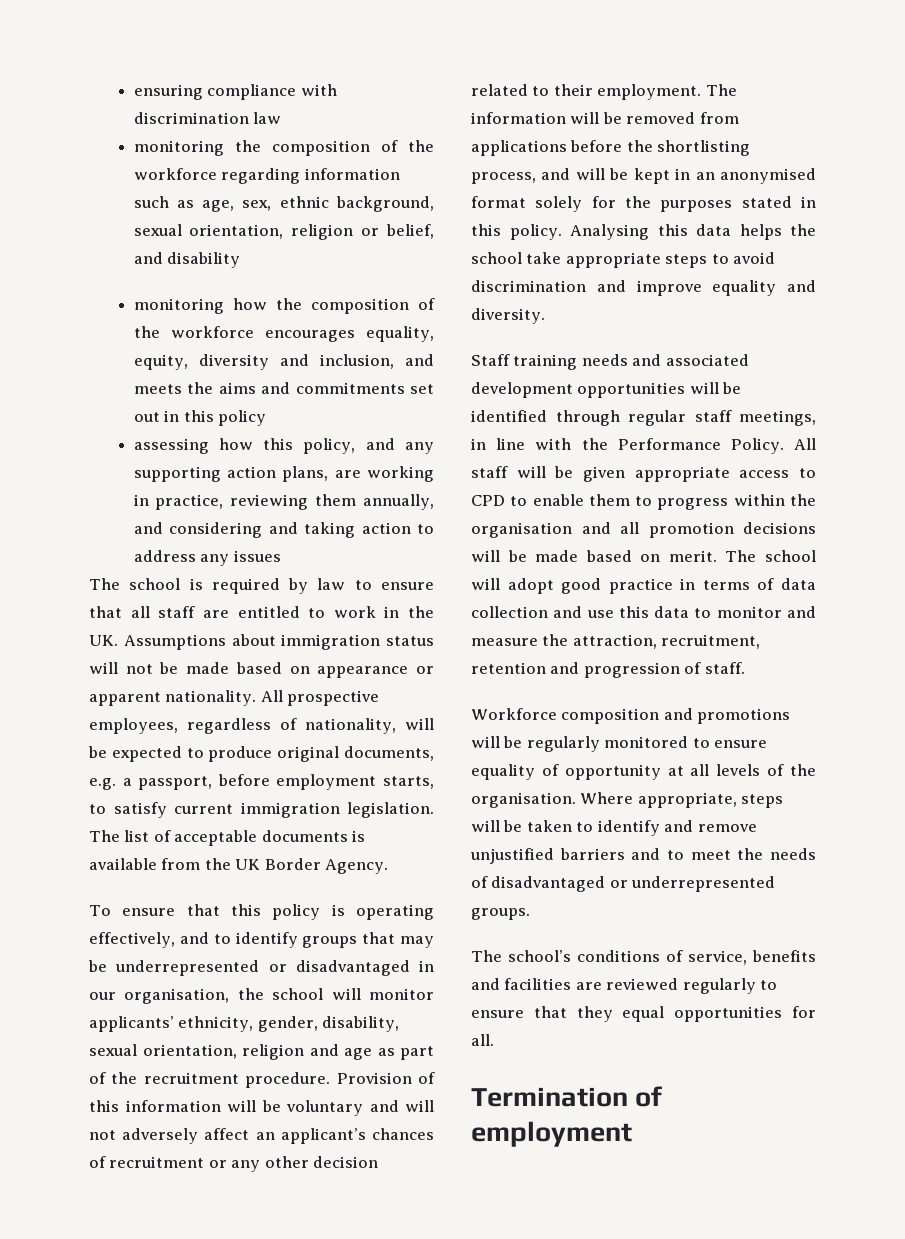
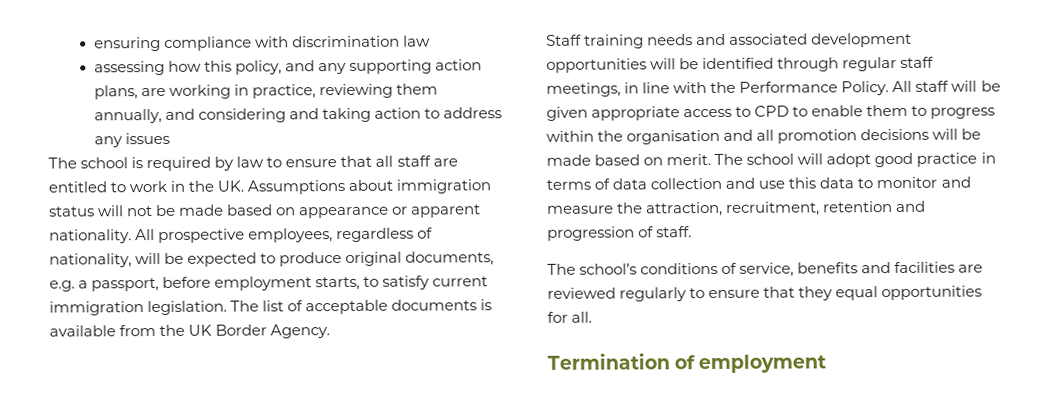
[133,140,435,156] [133,168,400,184] [133,196,434,212] [133,224,434,240] [133,252,241,268] [133,298,436,314] [133,326,434,342] [133,354,434,370] [133,382,434,394] [133,410,266,426] // monitoring the composition of the workforce regarding information such as age, sex, ethnic background, sexual orientation, religion or belief, and disability // monitoring how the composition of the workforce encourages equality, equity, diversity and inclusion, and meets the aims and commitments set out in this policy -> (432, 41) none
[89,904,434,920] [89,932,434,948] [88,960,434,976] [89,988,434,1004] [89,1016,400,1032] [89,1044,434,1060] [89,1072,435,1088] [89,1100,434,1116] [89,1128,435,1144] [89,1156,379,1172] [471,84,737,100] [471,112,739,124] [471,140,751,156] [471,168,816,184] [471,196,816,212] [471,224,816,240] [471,252,776,268] [471,280,816,296] [471,308,545,324] // To ensure that this policy is operating effectively, and to identify groups that may be underrepresented or disadvantaged in our organisation, the school will monitor applicants’ ethnicity, gender, disability, sexual orientation, religion and age as part of the recruitment procedure. Provision of this information will be voluntary and will not adversely affect an applicant’s chances of recruitment or any other decision related to their employment. The information will be removed from applications before the shortlisting process, and will be kept in an anonymised format solely for the purposes stated in this policy. Analysing this data helps the school take appropriate steps to avoid discrimination and improve equality and diversity. -> (331, 331) none
[471,708,791,724] [471,736,768,752] [471,764,816,780] [471,792,784,808] [471,820,757,836] [470,848,816,864] [471,876,776,892] [471,908,530,920] // Workforce composition and promotions will be regularly monitored to ensure equality of opportunity at all levels of the organisation. Where appropriate, steps will be taken to identify and remove unjustified barriers and to meet the needs of disadvantaged or underrepresented groups. -> (693, 232) none

